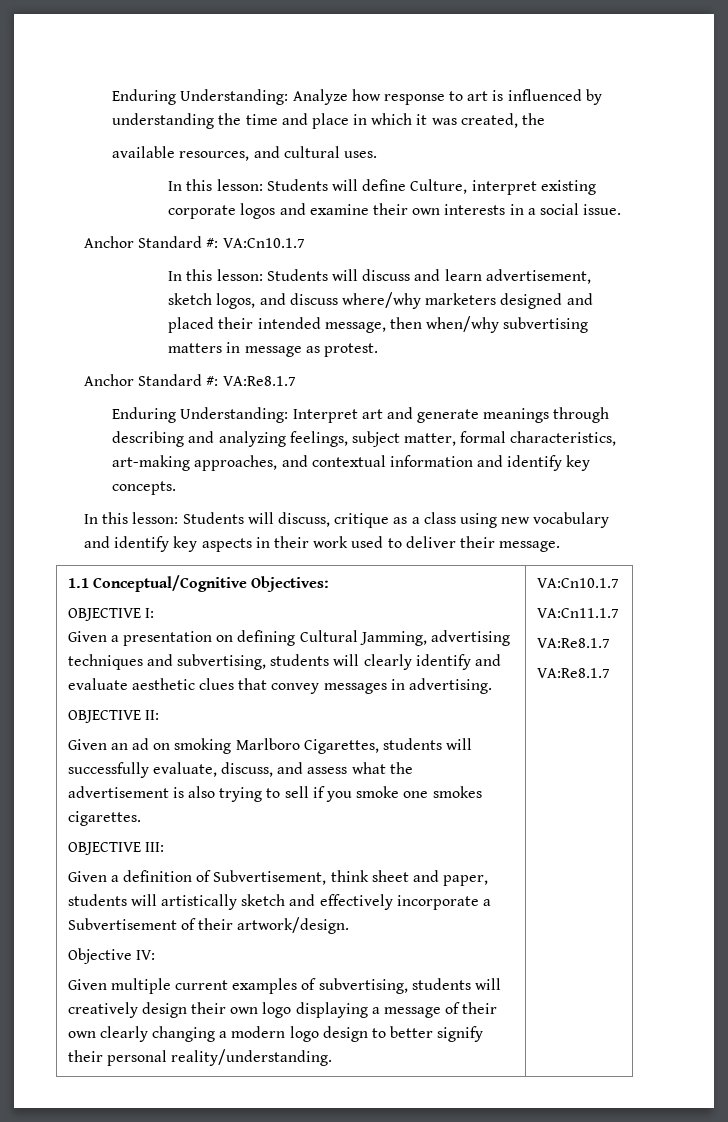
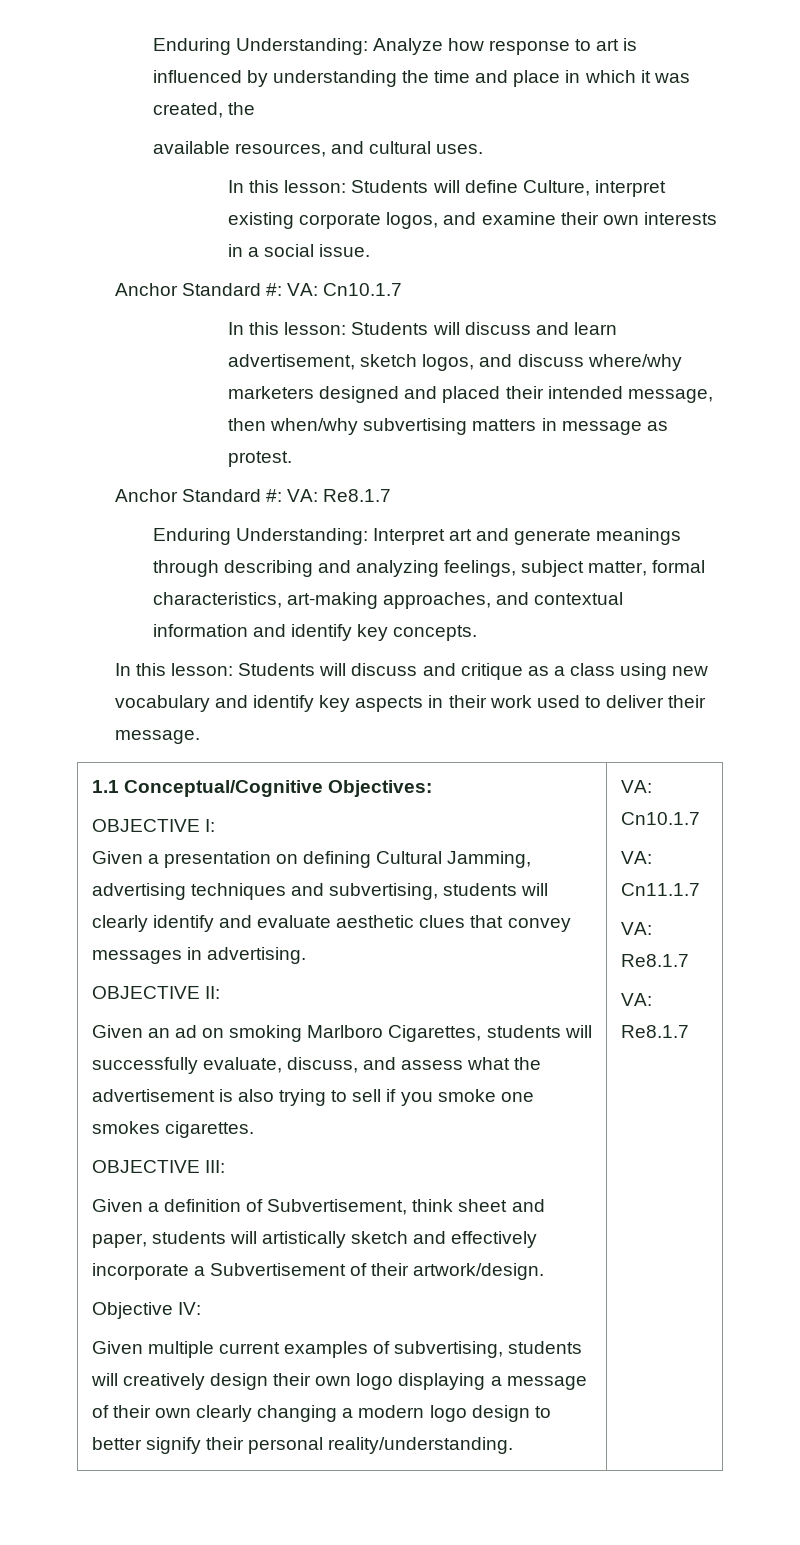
[240,203,276,219] logos -> [386,212,439,229] logos,
[222,238,305,248] VA:Cn10.1.7 -> [287,283,403,296] VA: Cn10.1.7
[222,376,296,386] VA:Re8.1.7 -> [287,489,392,502] VA: Re8.1.7
[277,512,330,527] discuss, -> [351,663,456,676] discuss and
[536,578,619,588] [536,608,619,618] [536,638,610,648] [536,668,610,678] VA:Cn10.1.7 // VA:Cn11.1.7 // VA:Re8.1.7 // VA:Re8.1.7 -> [620,780,652,793] [620,812,700,825] [620,851,652,864] [620,883,700,896] [620,922,652,935] [620,954,689,967] [620,993,652,1006] [620,1025,689,1038] VA: Cn10.1.7 // VA: Cn11.1.7 // VA: Re8.1.7 // VA: Re8.1.7

